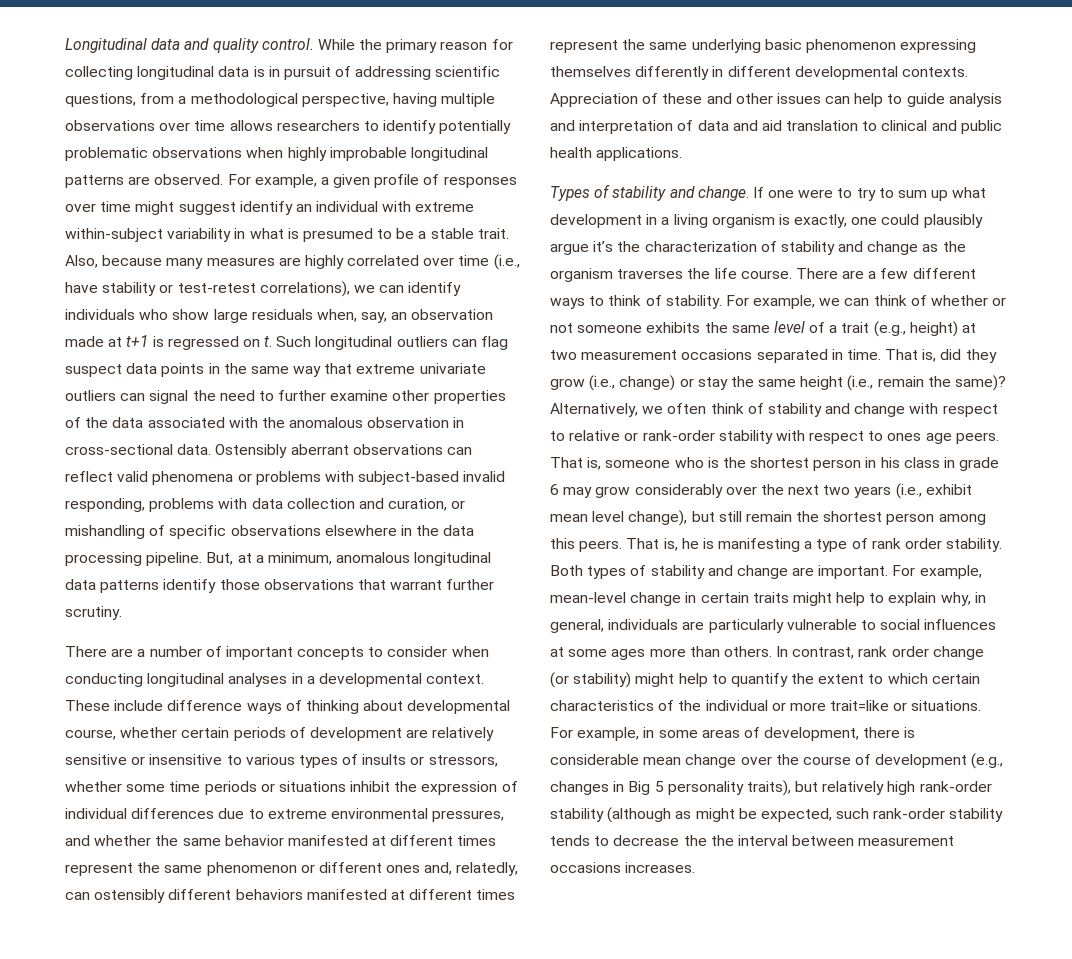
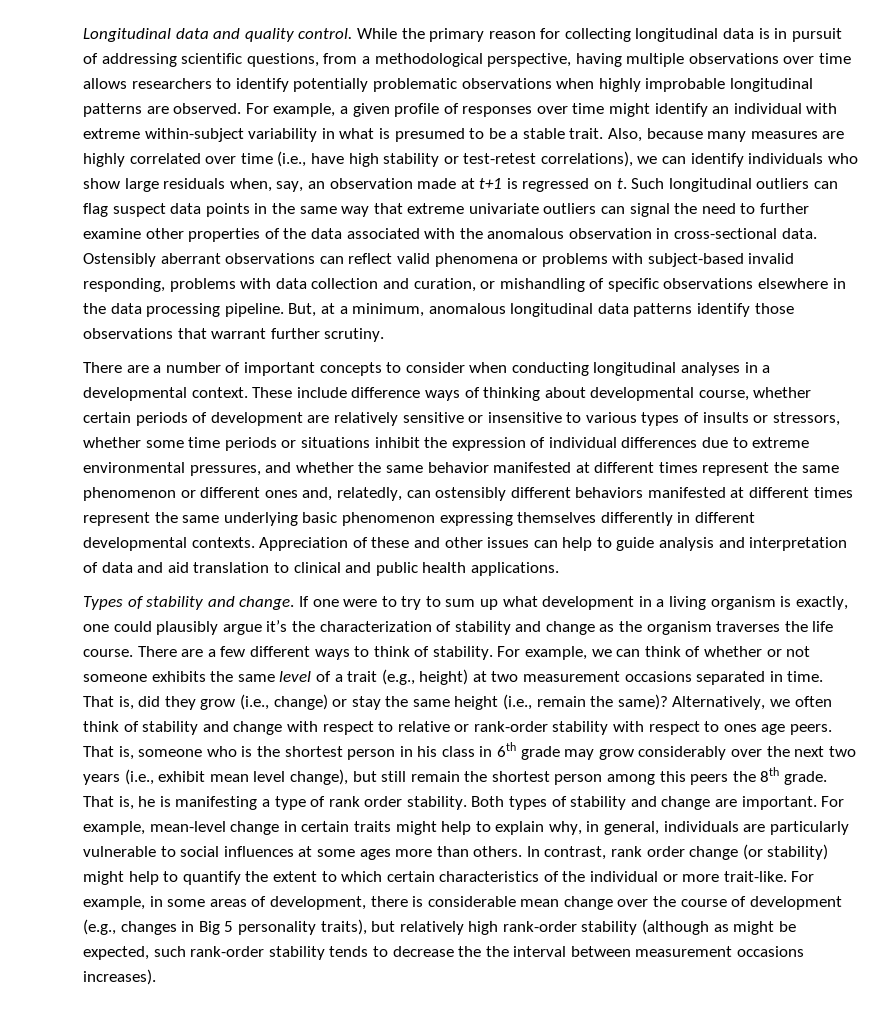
[178,202,236,215] suggest -> (651, 110) none
(98, 287) none -> [348,153,379,167] high
[959,457,1000,471] [550,484,559,495] grade 6 -> [497,742,560,760] 6th grade
[579,540,623,552] peers. -> [690,767,828,785] peers the 8th grade.
[830,700,982,711] trait=like or situations. -> [723,871,787,882] trait-like.
[625,862,696,873] increases. -> [83,969,156,985] increases).

